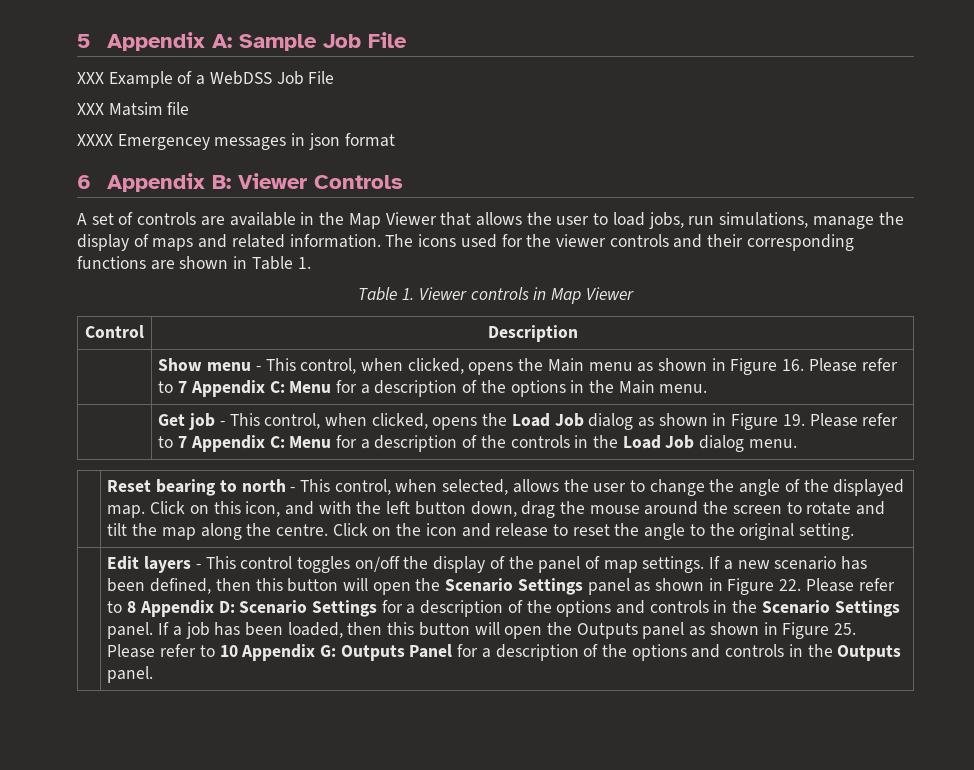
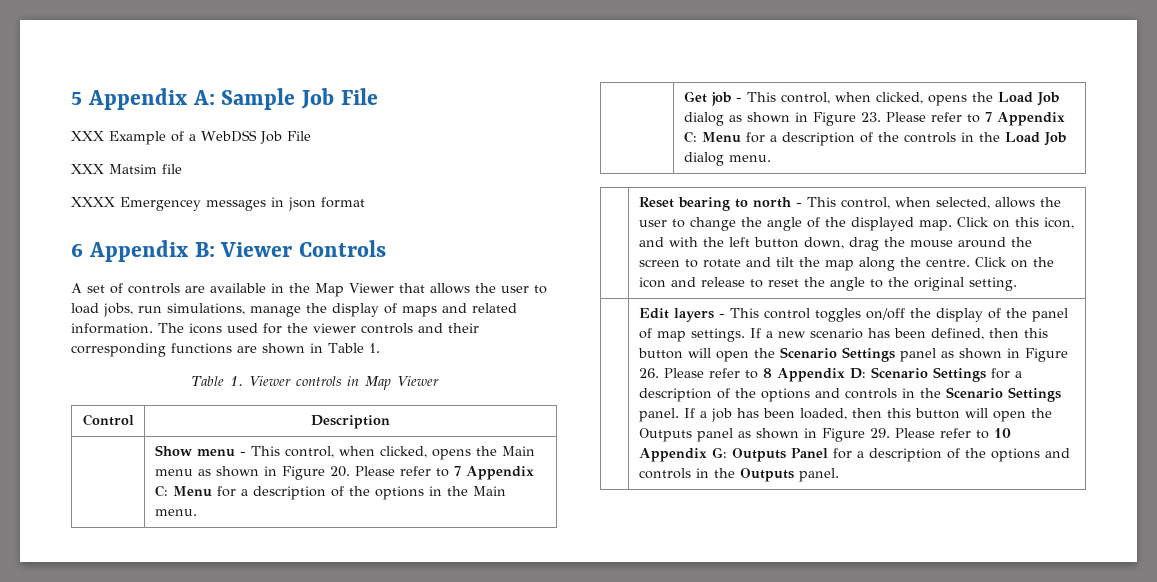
[782,359,805,371] 16. -> [329,466,350,477] 20.
[782,414,805,426] 19. -> [860,112,881,122] 23.
[779,579,802,591] 22. -> [638,368,659,378] 26.
[834,623,857,635] 25. -> [869,428,890,438] 29.

